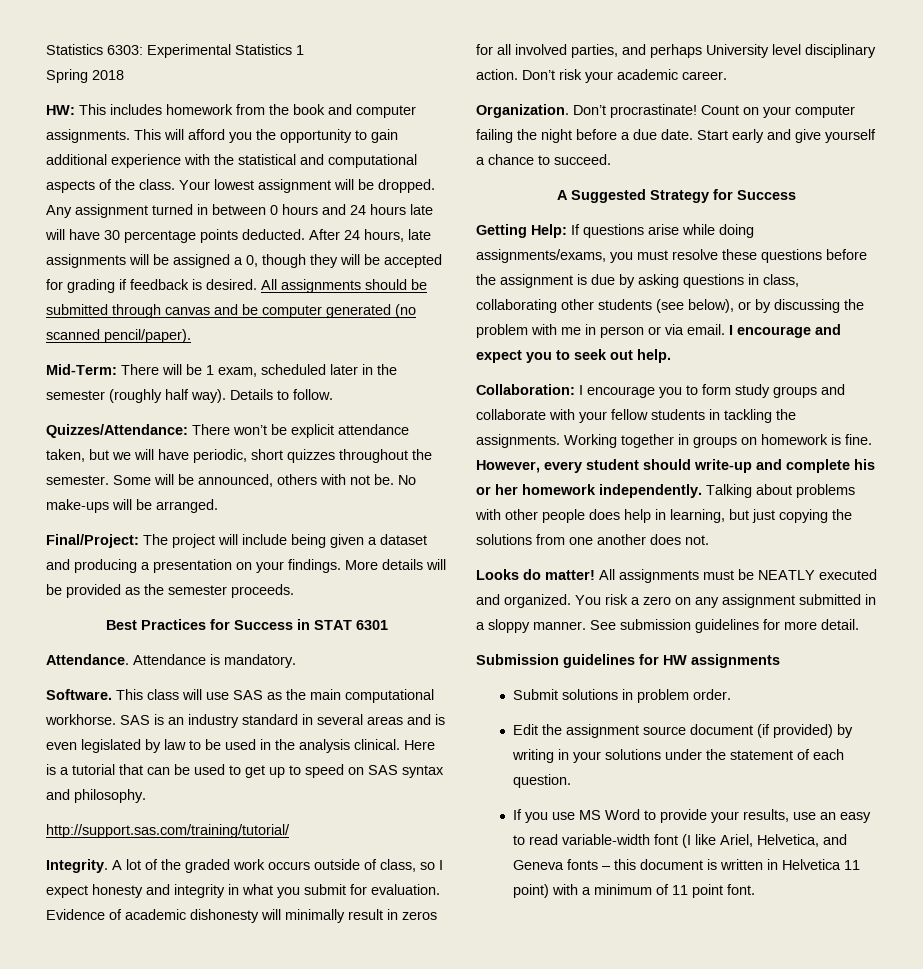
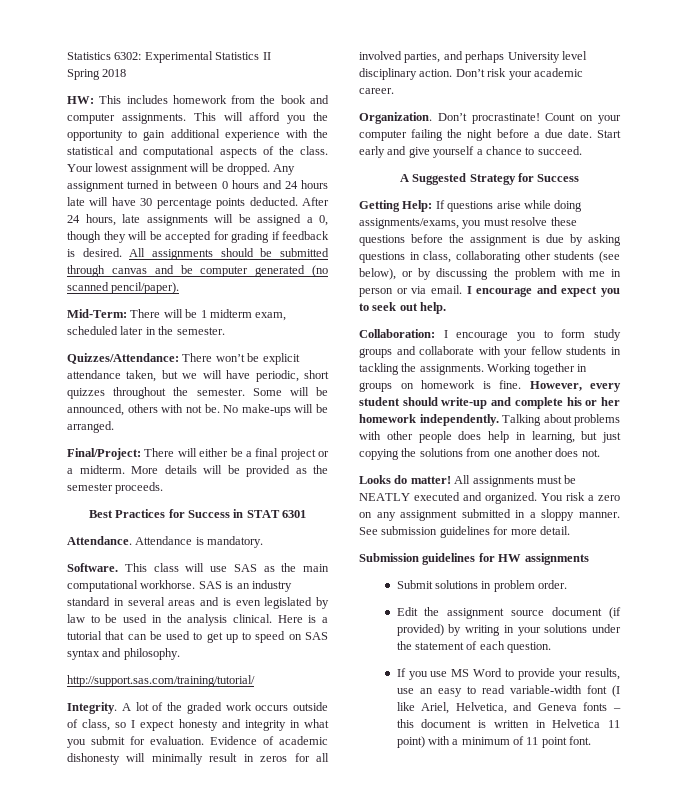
[46,44,143,55] Statistics 6303: -> [67,52,142,60] Statistics 6302:
[296,45,304,55] 1 -> [262,52,271,60] II
(214, 370) none -> [209,309,252,318] midterm
[46,389,333,403] semester (roughly half way). Details to follow. -> [176,327,225,335] semester.
[143,534,427,548] [46,559,341,573] The project will include being given a dataset and producing a presentation on your findings. -> [144,448,329,460] [67,465,125,474] There will either be a final project or a midterm.

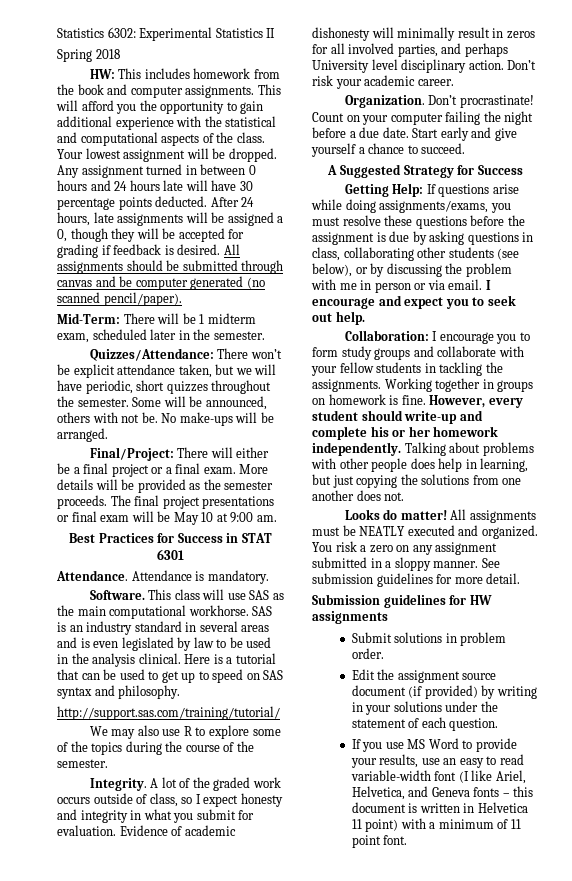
[79,465,125,474] midterm. -> [175,463,236,474] final exam.
(164, 488) none -> [110,495,275,509] [57,511,277,525] The final project presentations or final exam will be May 10 at 9:00 am.
(255, 681) none -> [89,725,281,739] [57,741,254,755] [57,759,108,768] // We may also use R to explore some of the topics during the course of the semester.

